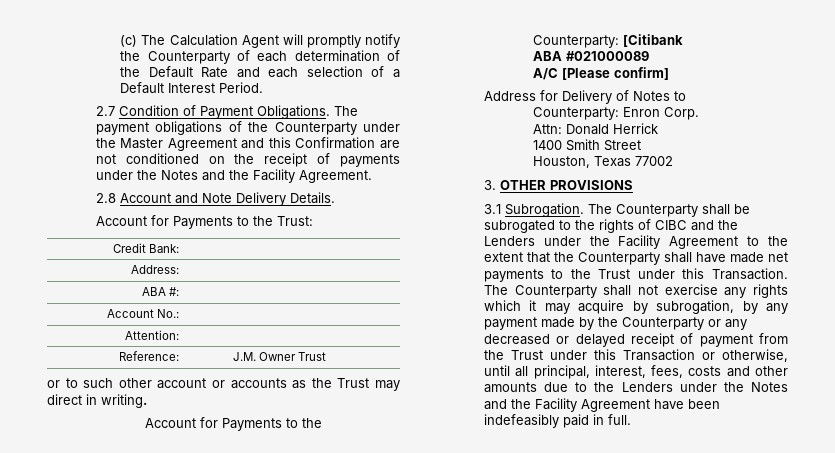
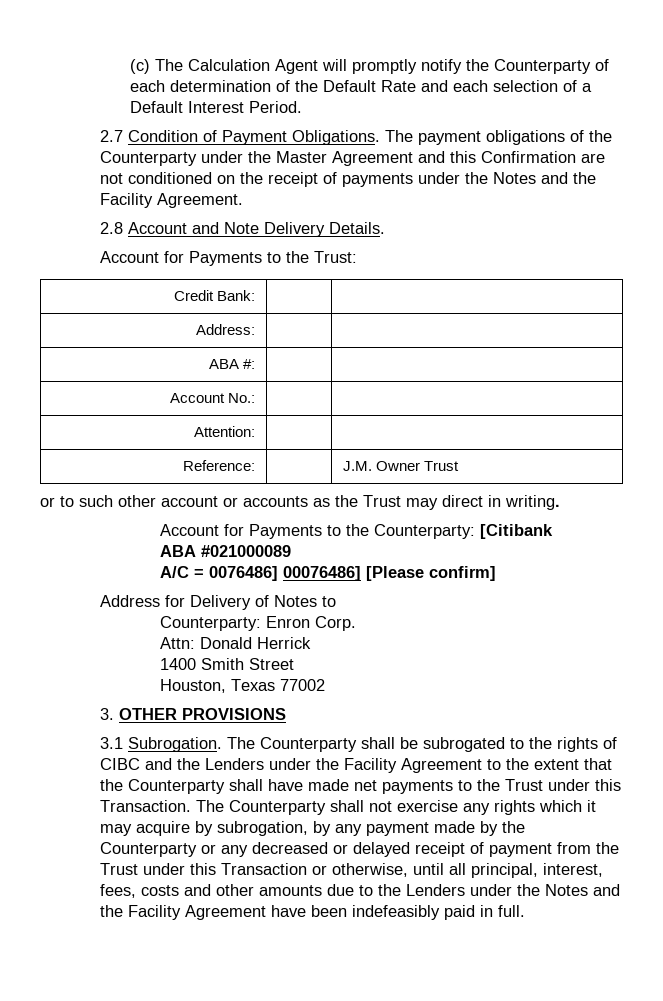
(558, 74) none -> [193,566,361,581] = 0076486] 00076486]

